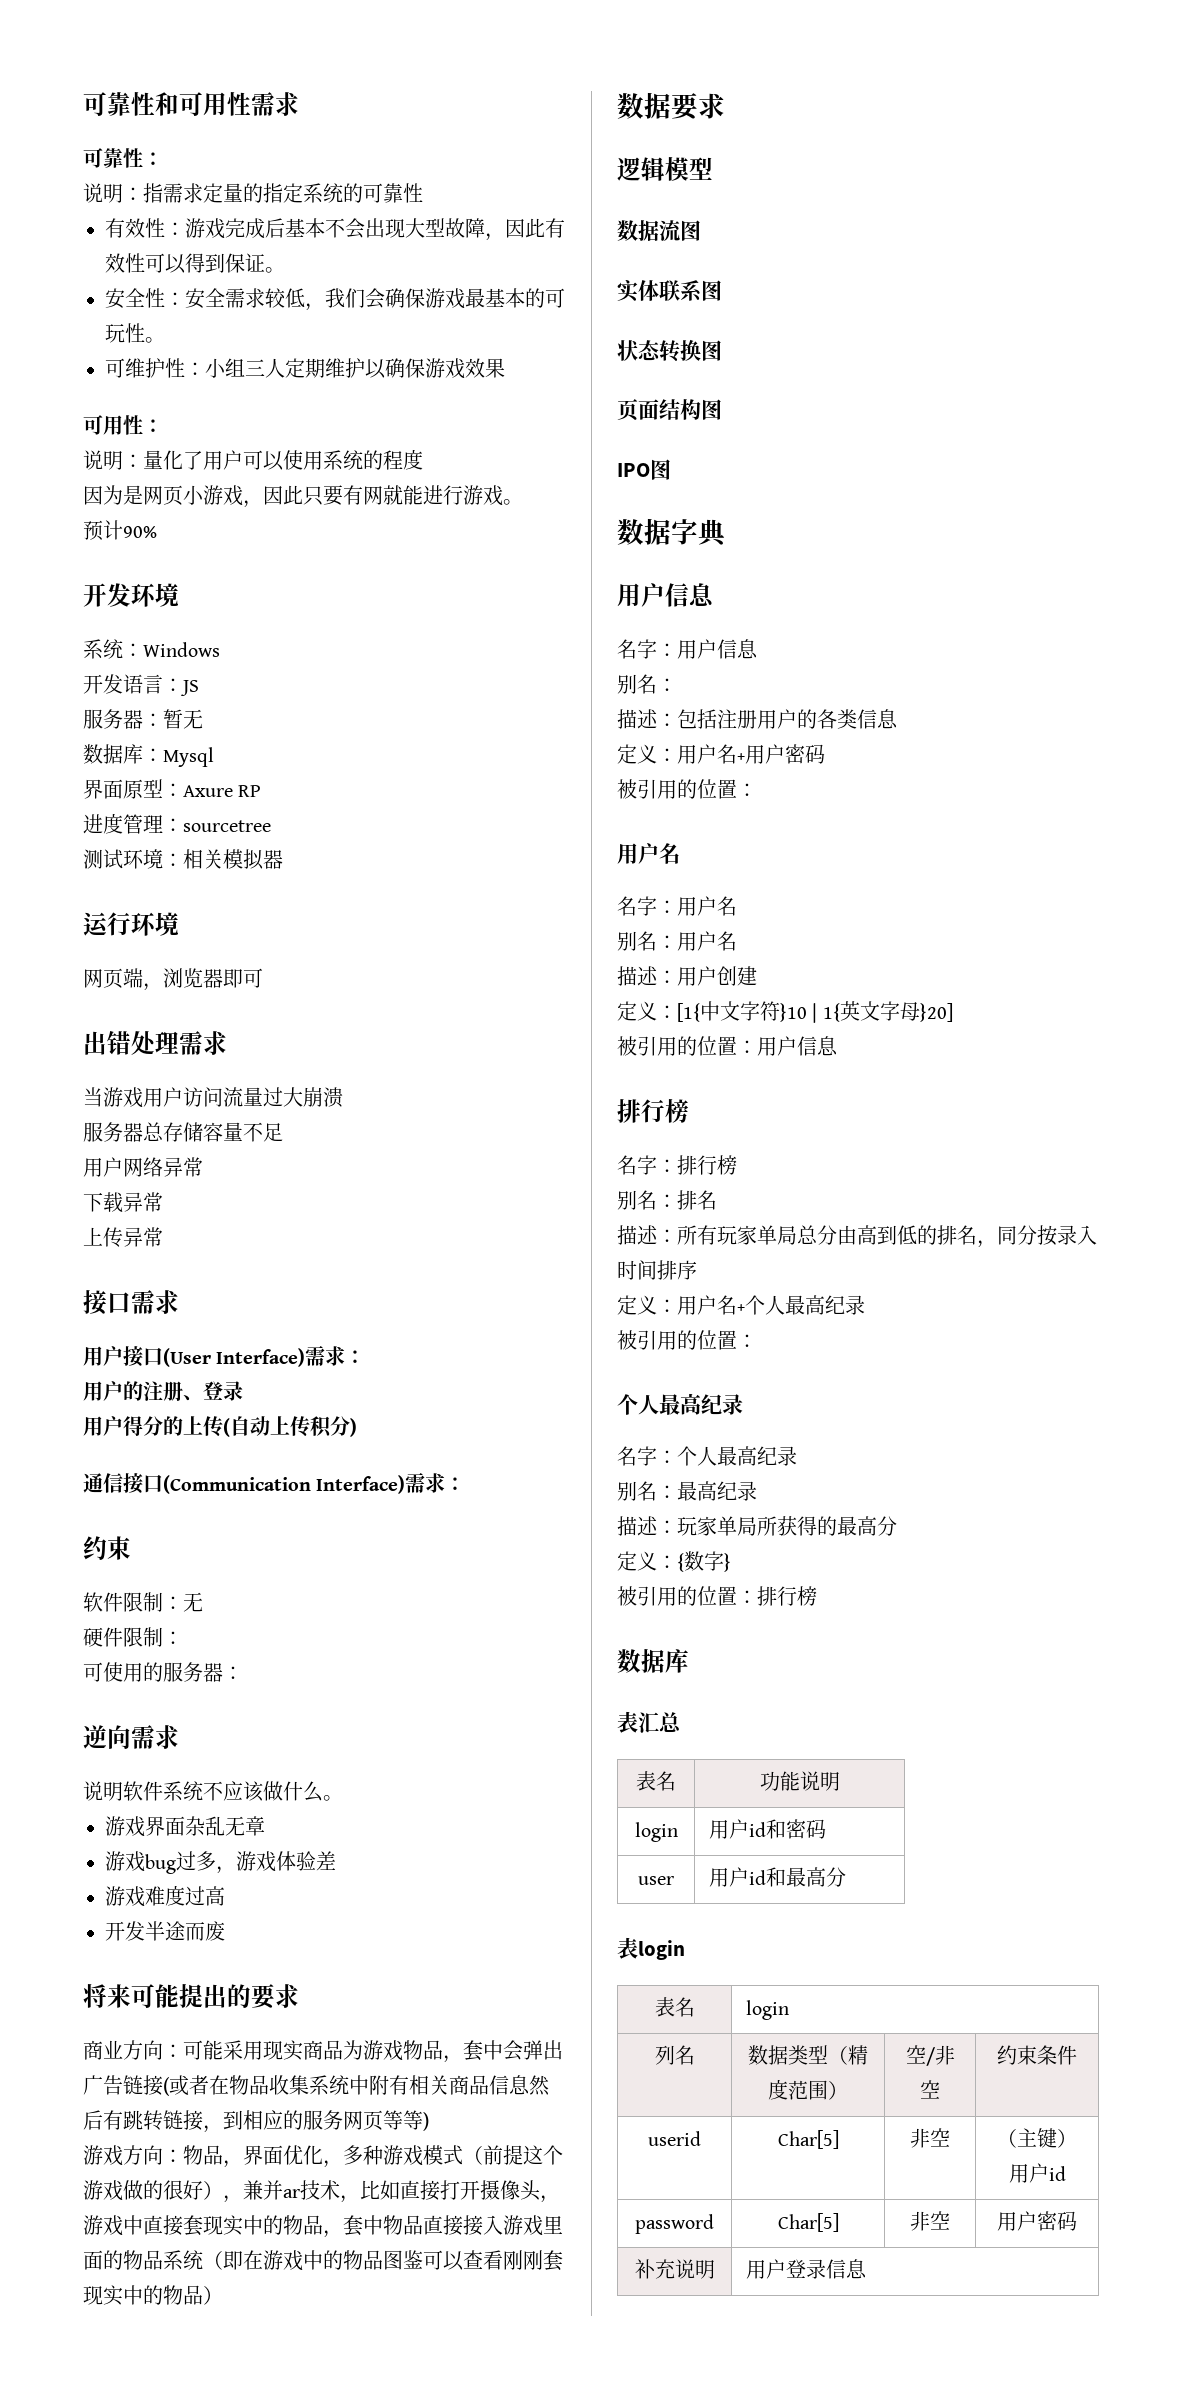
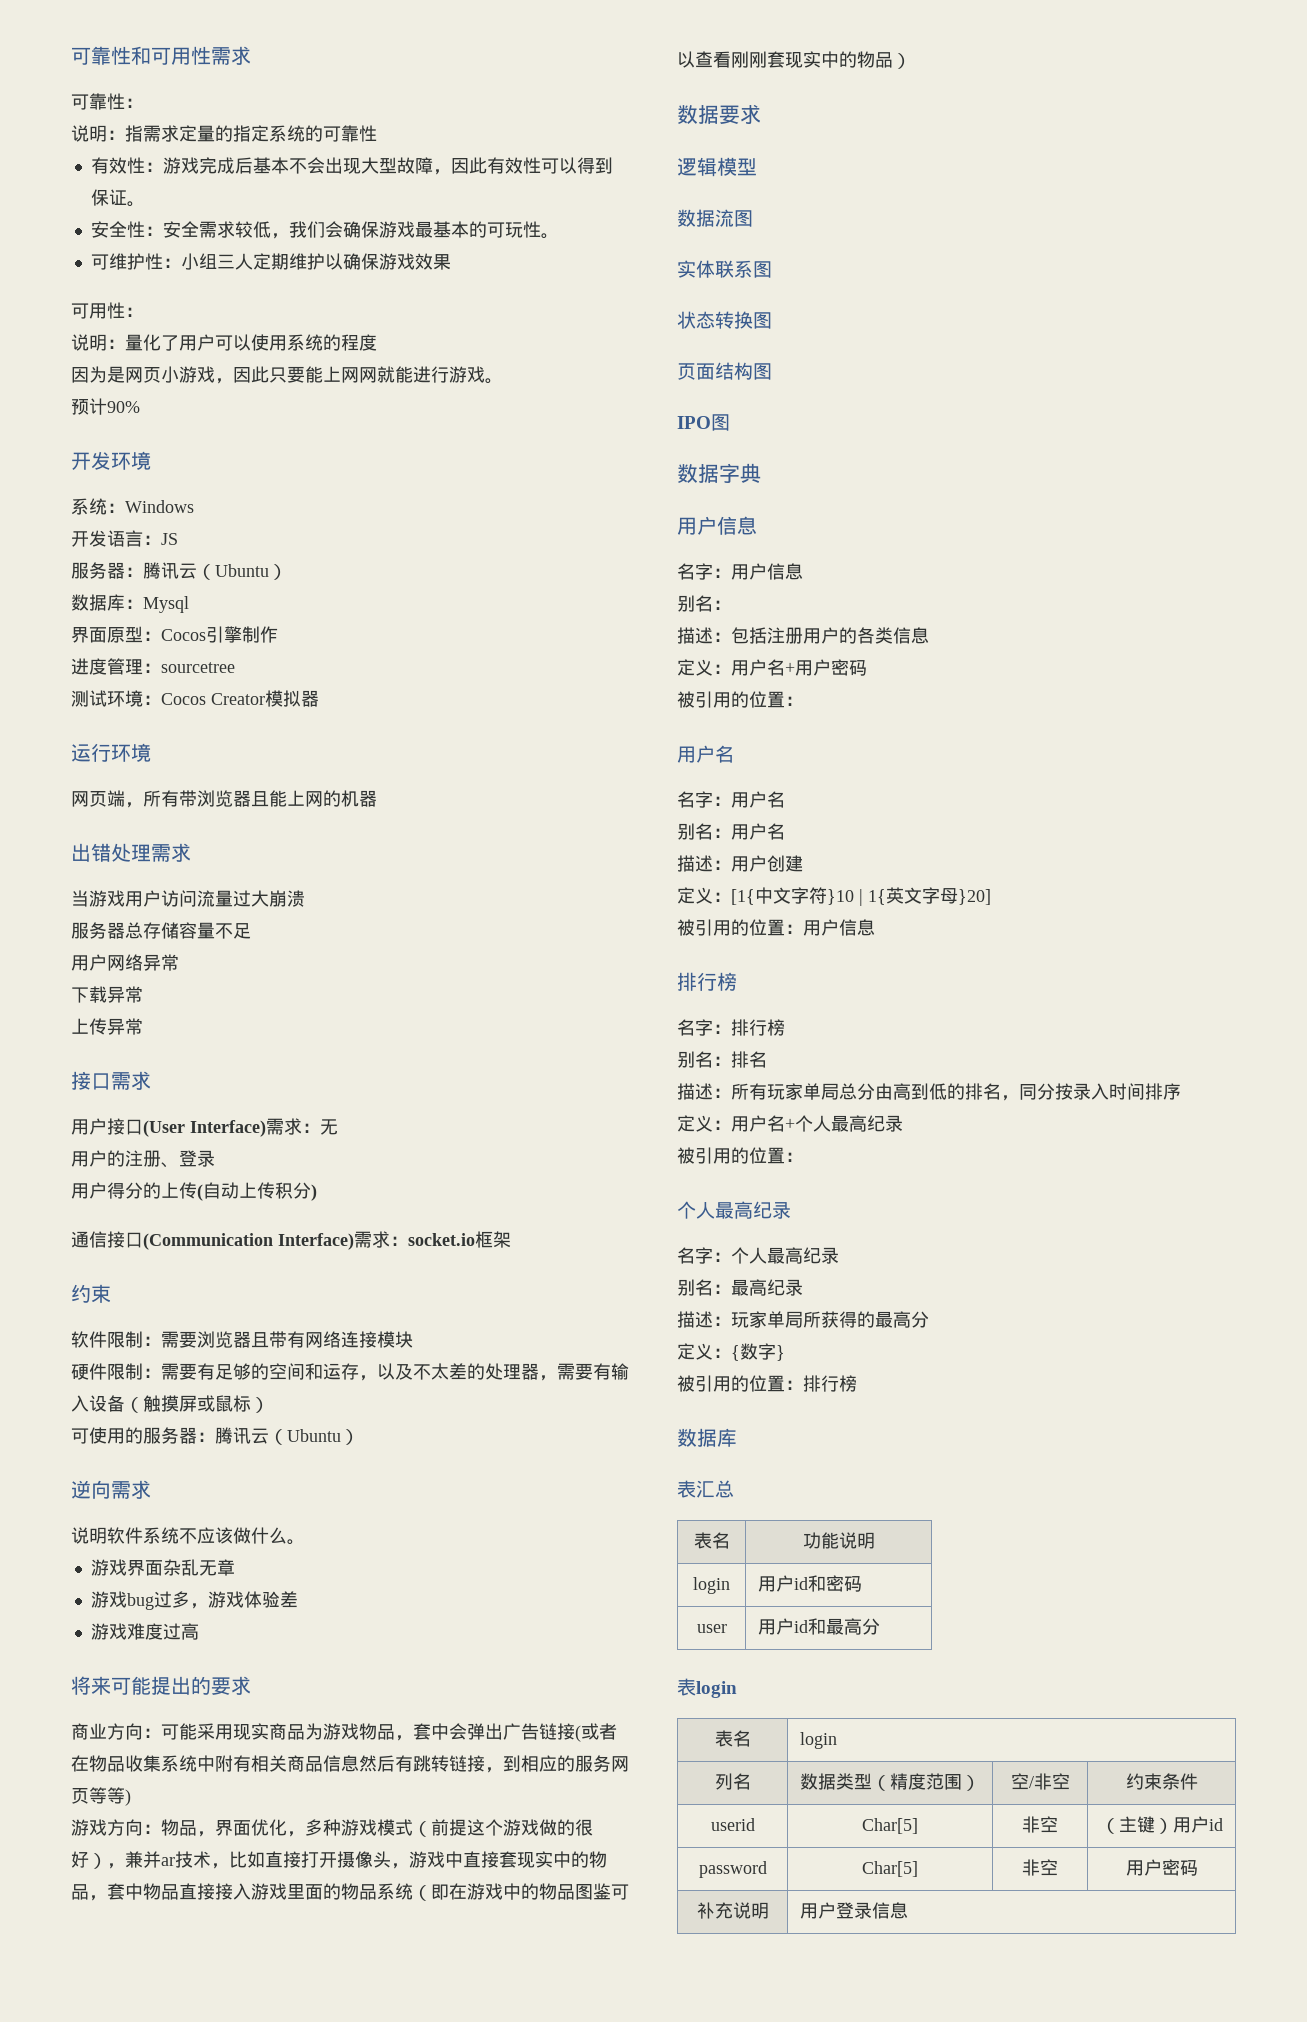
[343,485,363,505] 有 -> [305,366,359,383] 能上网
[163,709,203,729] 暂无 -> [143,562,287,580] 腾讯云（Ubuntu）
[183,785,262,797] Axure RP -> [161,626,278,643] Cocos引擎制作
[183,849,223,869] 相关 -> [161,693,265,705] Cocos Creator
[163,968,263,988] 浏览器即可 -> [143,790,377,807] 所有带浏览器且能上网的机器
(366, 1357) none -> [320,1119,338,1135] 无
(466, 1484) none -> [408,1231,511,1248] socket.io框架
[183,1592,203,1612] [83,1627,183,1647] 无 // 硬件限制： -> [161,1331,413,1348] [71,1363,629,1381] [71,1395,269,1413] 需要浏览器且带有网络连接模块 // 硬件限制：需要有足够的空间和运存，以及不太差的处理器，需要有输入设备（触摸屏或鼠标）
(243, 1673) none -> [215,1427,359,1445] 腾讯云（Ubuntu）
[105,1921,225,1941] // 开发半途而废 -> (199, 1631) none

